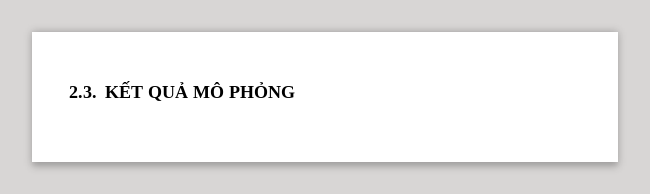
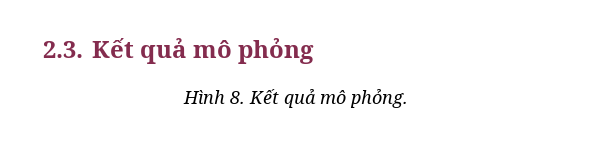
[104,81,295,101] KẾT QUẢ MÔ PHỎNG -> [92,38,315,64] [183,89,408,108] Kết quả mô phỏng // Hình 8. Kết quả mô phỏng.

